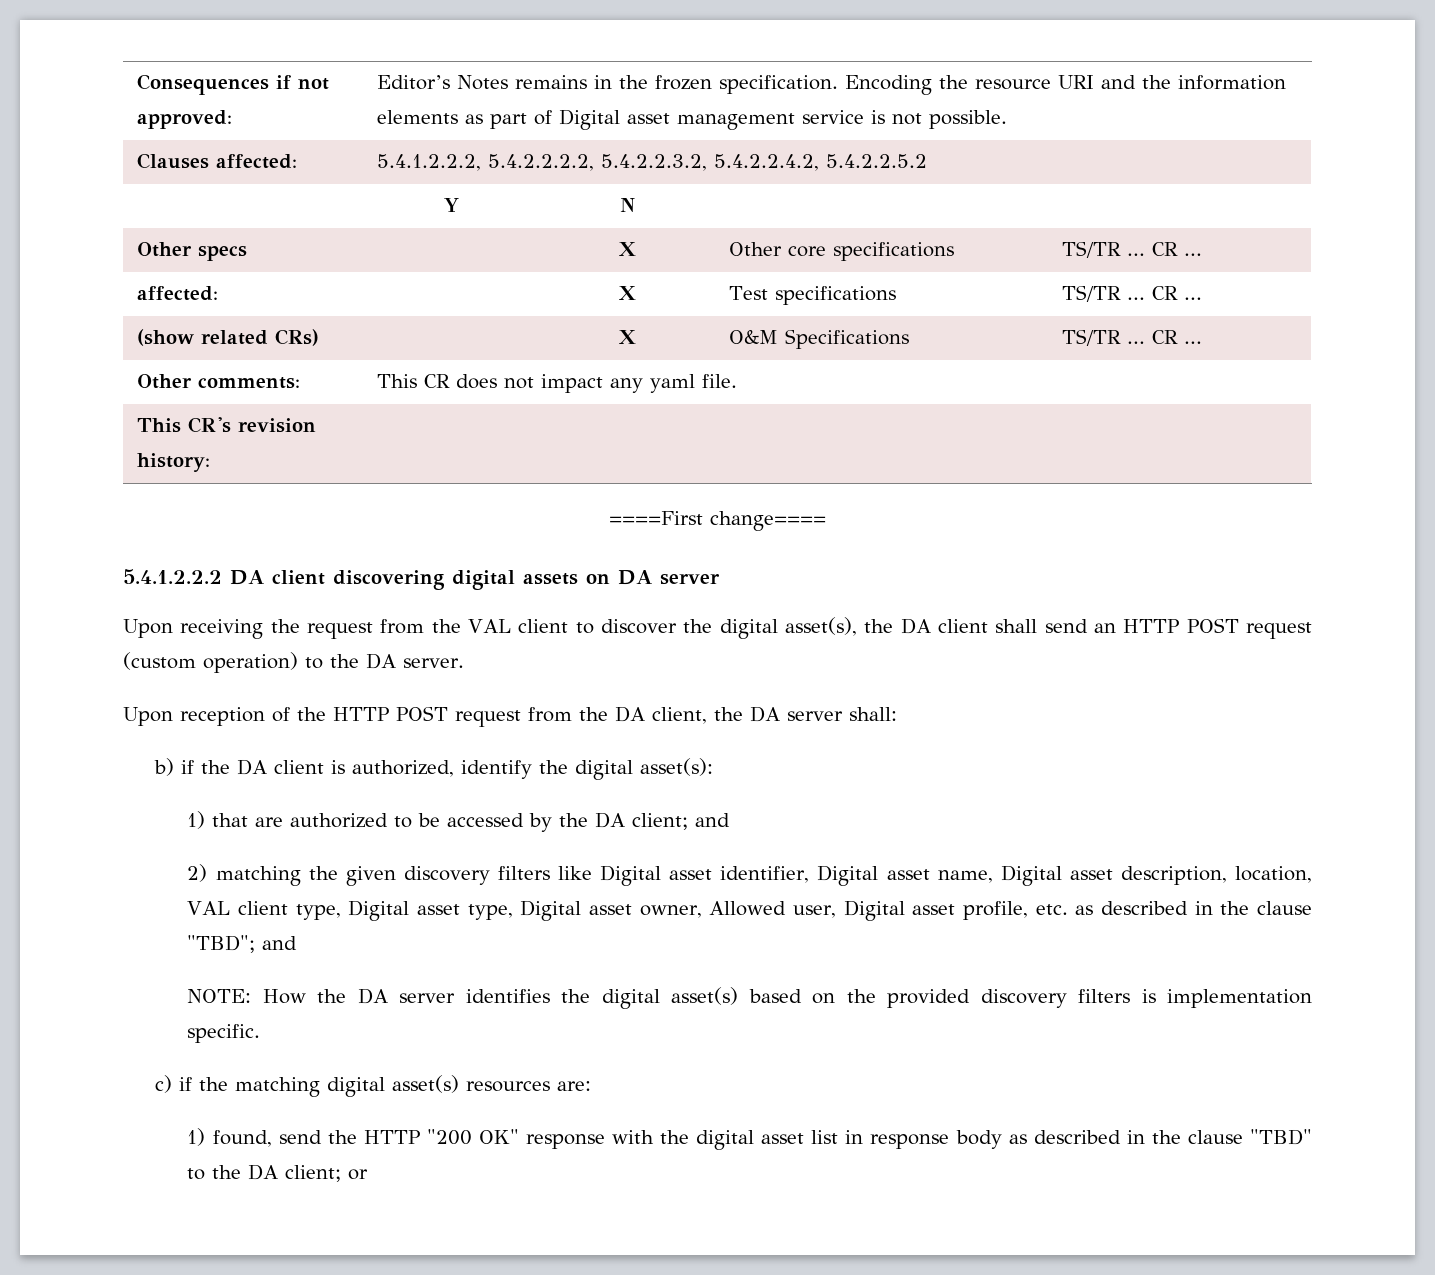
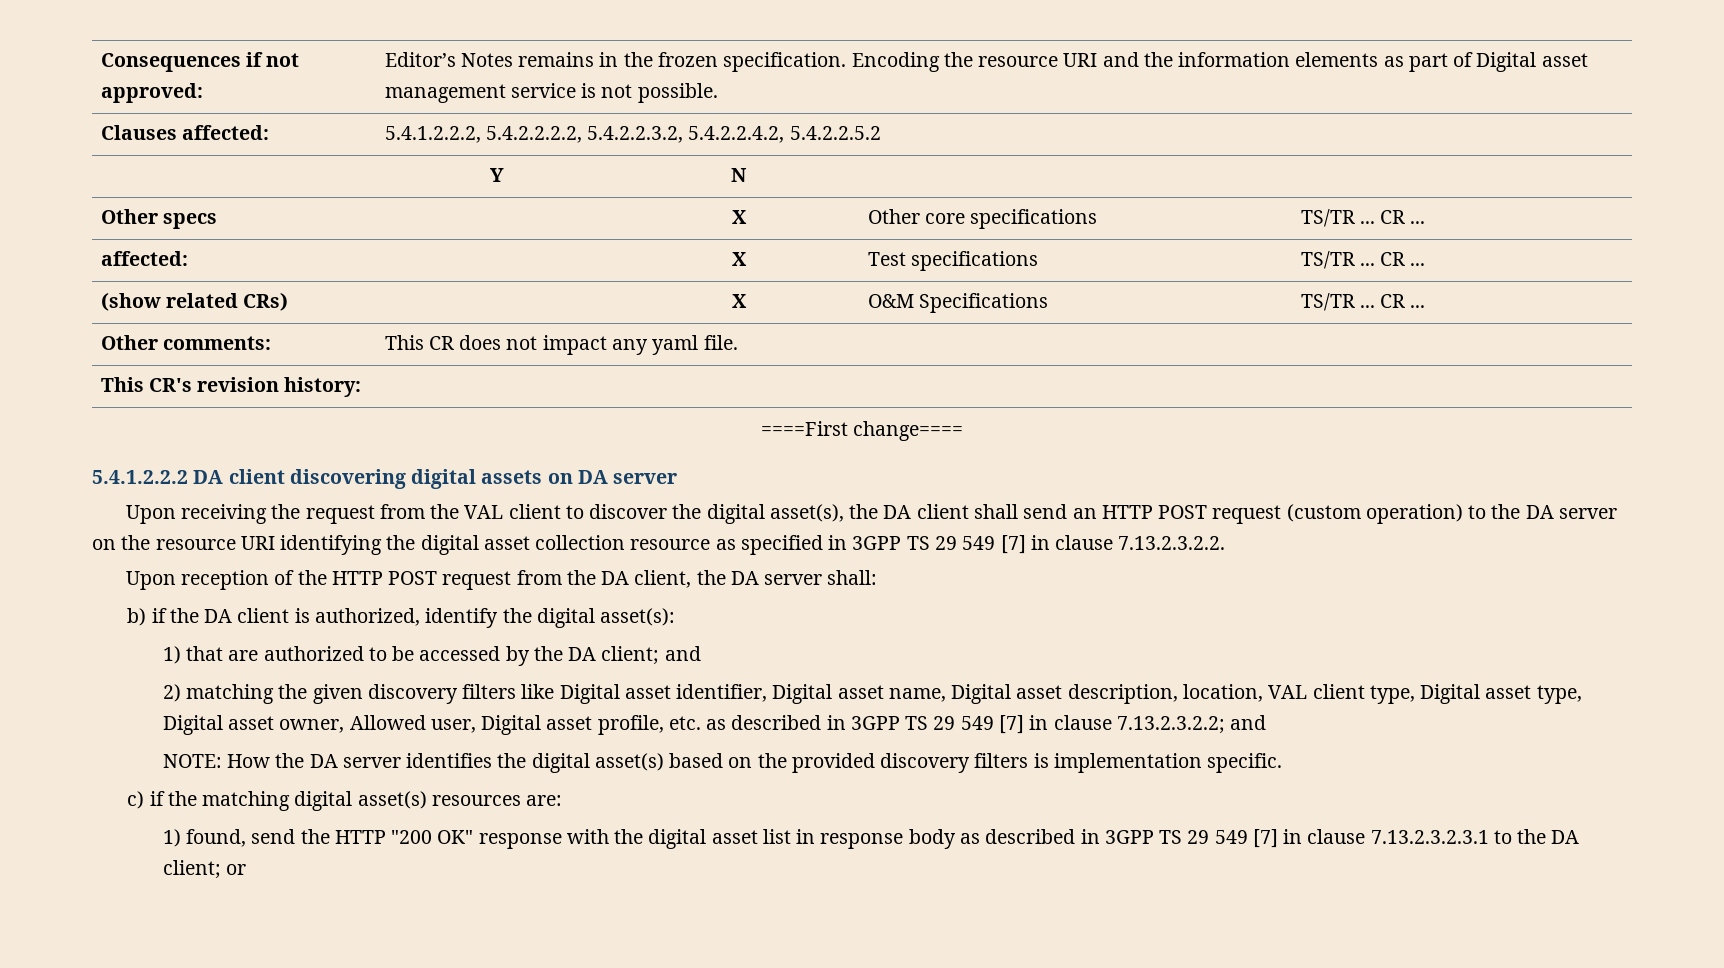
[403,658,464,668] server. -> [1558,508,1617,519] [92,535,1226,555] server on the resource URI identifying the digital asset collection resource as specified in 3GPP TS 29 549 [7] in clause 7.13.2.3.2.2.
[1220,901,1312,915] [187,935,256,953] the clause "TBD"; -> [850,715,1225,734] 3GPP TS 29 549 [7] in clause 7.13.2.3.2.2;
[1151,1129,1312,1145] the clause "TBD" -> [1104,829,1489,848] 3GPP TS 29 549 [7] in clause 7.13.2.3.2.3.1

